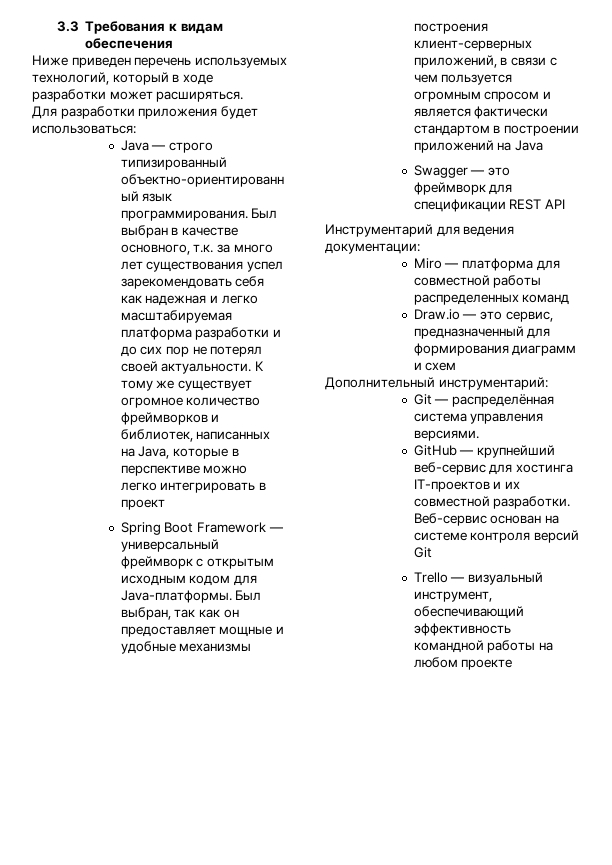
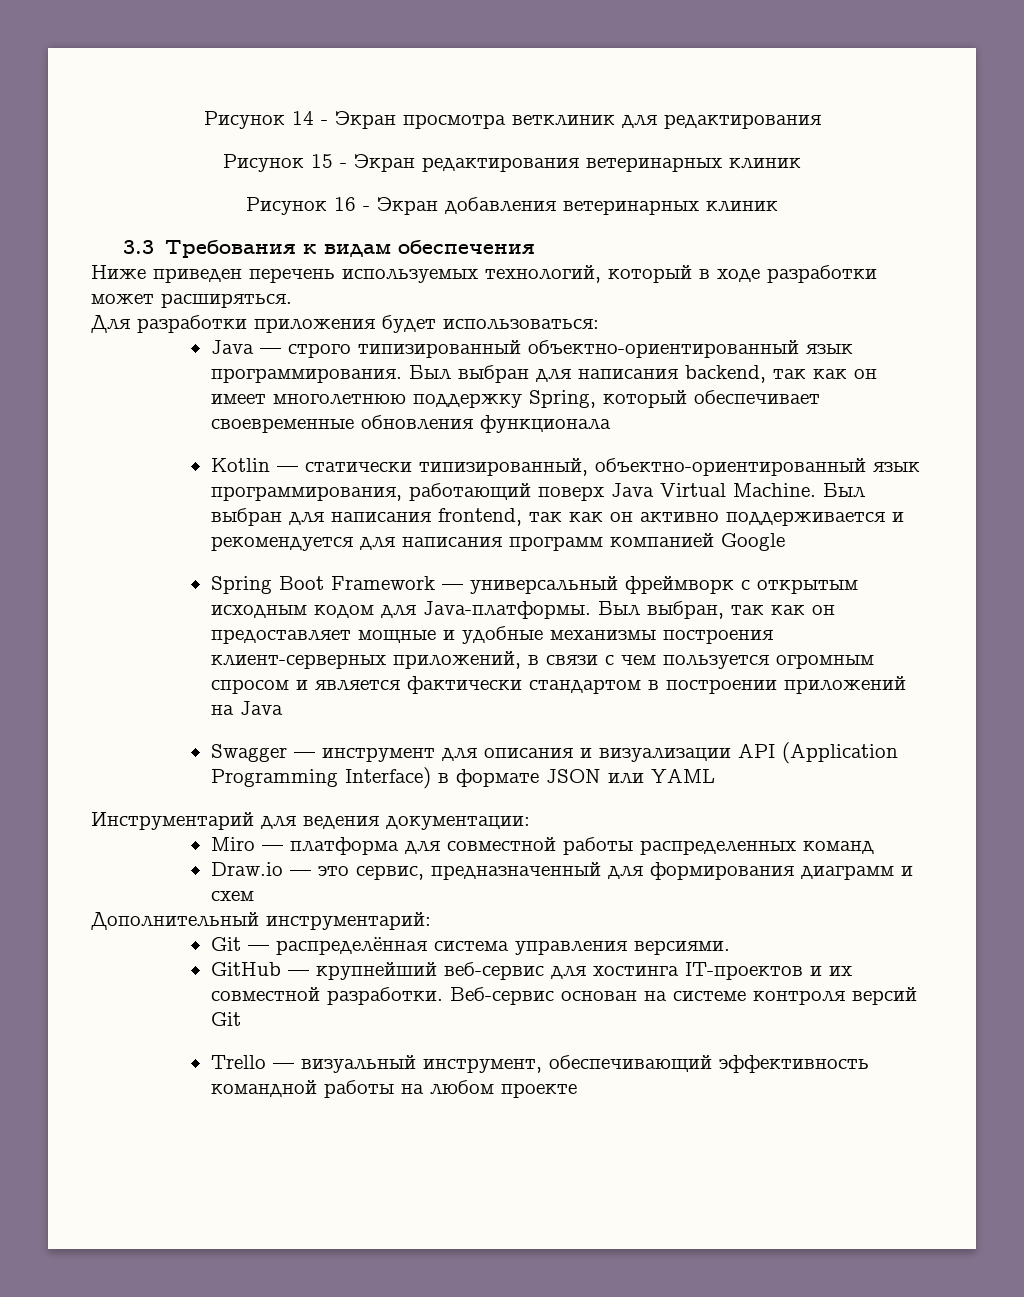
(56, 26) none -> [203,111,821,129] [223,154,801,172] [246,197,778,215] Рисунок 14 - Экран просмотра ветклиник для редактирования // Рисунок 15 - Экран редактирования ветеринарных клиник // Рисунок 16 - Экран добавления ветеринарных клиник //
[171,227,239,236] [120,244,273,255] [120,261,284,272] [120,276,265,289] [120,295,258,306] [120,310,232,323] [120,327,282,340] [120,346,263,357] [120,361,265,374] [120,380,253,391] [120,397,261,408] [120,412,220,425] [120,429,271,442] [120,446,239,459] [120,465,248,476] [120,482,267,493] [120,499,165,510] в качестве основного, т.к. за много лет существования успел зарекомендовать себя как надежная и легко масштабируемая платформа разработки и до сих пор не потерял своей актуальности. К тому же существует огромное количество фреймворков и библиотек, написанных на Java, которые в перспективе можно легко интегрировать в проект -> [535,365,877,383] [210,390,820,408] [210,415,611,433] [210,458,920,476] [210,483,866,501] [210,508,904,526] [210,533,785,551] для написания backend, так как он имеет многолетнюю поддержку Spring, который обеспечивает своевременные обновления функционала // Kotlin — статически типизированный, объектно-ориентированный язык программирования, работающий поверх Java Virtual Machine. Был выбран для написания frontend, так как он активно поддерживается и рекомендуется для написания программ компанией Google
[488,167,511,176] [413,182,513,195] [413,199,566,212] это фреймворк для спецификации REST API -> [321,742,898,764] [210,767,715,789] инструмент для описания и визуализации API (Application Programming Interface) в формате JSON или YAML

